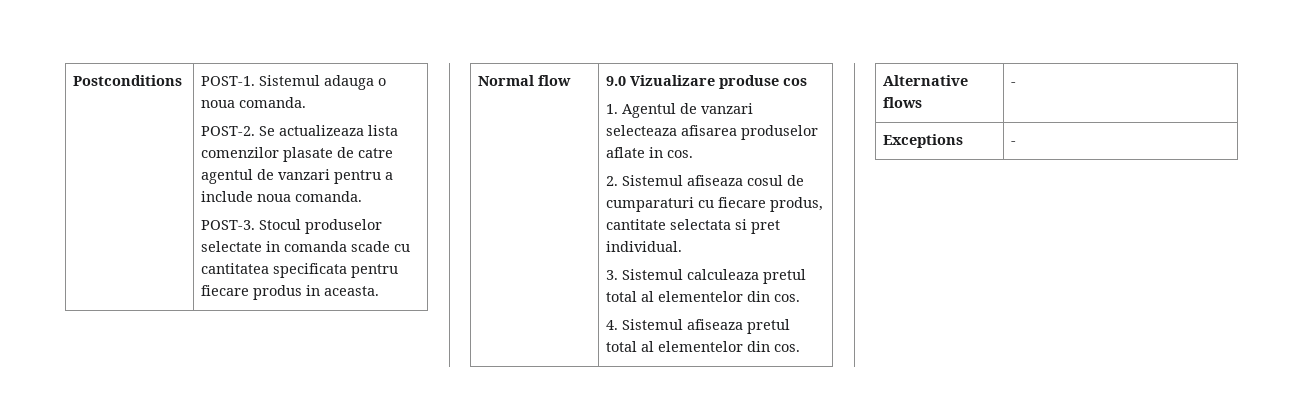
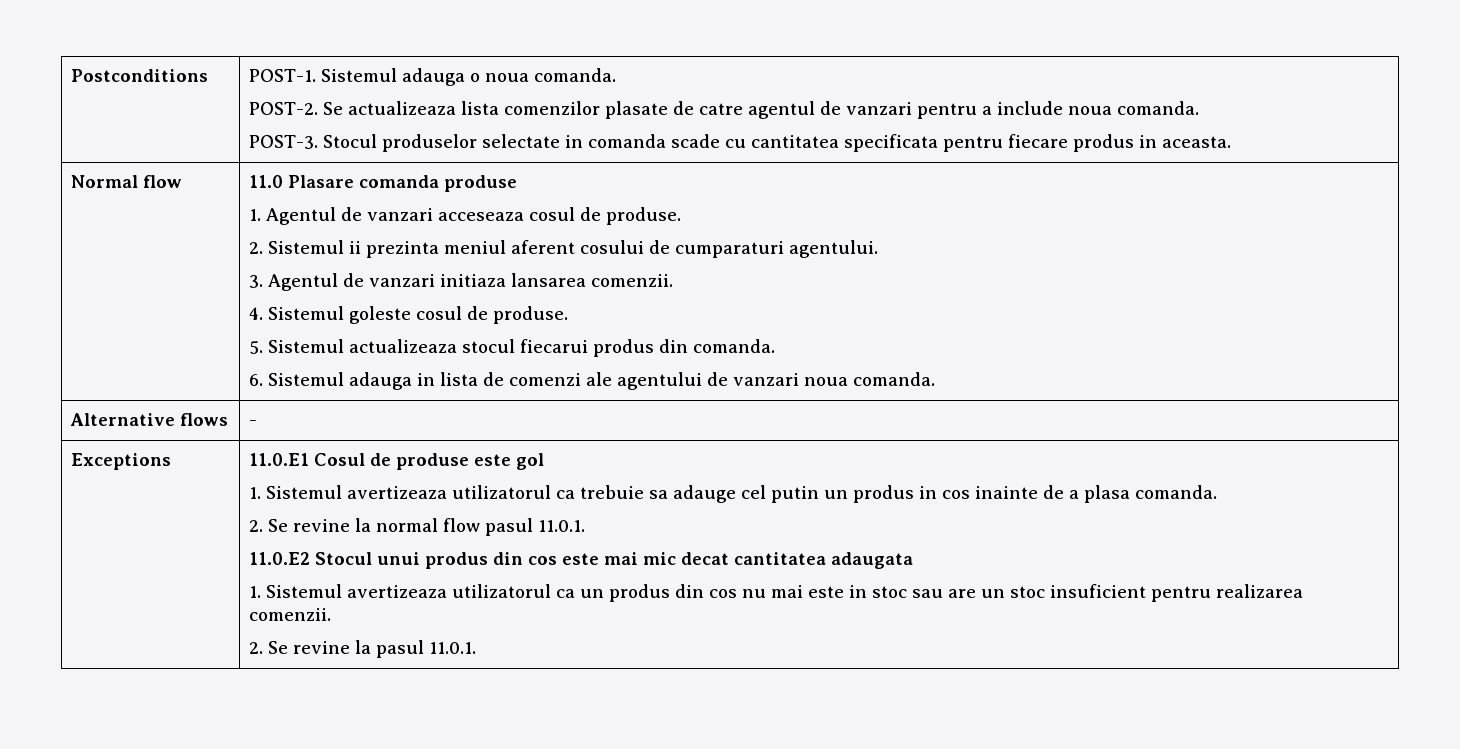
[606,75,808,89] 9.0 Vizualizare produse cos -> [248,175,517,192] 11.0 Plasare comanda produse
[606,125,819,140] [606,147,694,158] [606,175,805,186] [606,197,824,212] [606,219,781,234] [606,241,683,252] [606,269,807,284] [606,291,801,302] [606,319,791,334] [606,341,801,352] [883,75,969,86] [883,97,923,108] [1011,82,1017,86] [883,134,964,148] [1011,141,1017,145] selecteaza afisarea produselor aflate in cos. // 2. Sistemul afiseaza cosul de cumparaturi cu fiecare produs, cantitate selectata si pret individual. // 3. Sistemul calculeaza pretul total al elementelor din cos. // 4. Sistemul afiseaza pretul total al elementelor din cos. // Alternative flows | - // Exceptions | - -> [437,207,681,225] [248,240,878,258] [248,273,673,291] [248,306,568,324] [248,339,775,357] [248,372,935,390] [69,413,228,426] [248,420,257,426] [70,453,171,470] [248,453,544,470] [248,485,1217,503] [248,518,585,536] [248,552,913,569] [248,584,1303,602] [248,608,331,621] [248,640,476,658] acceseaza cosul de produse. // 2. Sistemul ii prezinta meniul aferent cosului de cumparaturi agentului. // 3. Agentul de vanzari initiaza lansarea comenzii. // 4. Sistemul goleste cosul de produse. // 5. Sistemul actualizeaza stocul fiecarui produs din comanda. // 6. Sistemul adauga in lista de comenzi ale agentului de vanzari noua comanda. // Alternative flows | - // Exceptions | 11.0.E1 Cosul de produse este gol // 1. Sistemul avertizeaza utilizatorul ca trebuie sa adauge cel putin un produs in cos inainte de a plasa comanda. // 2. Se revine la normal flow pasul 11.0.1. // 11.0.E2 Stocul unui produs din cos este mai mic decat cantitatea adaugata // 1. Sistemul avertizeaza utilizatorul ca un produs din cos nu mai este in stoc sau are un stoc insuficient pentru realizarea comenzii. // 2. Se revine la pasul 11.0.1.

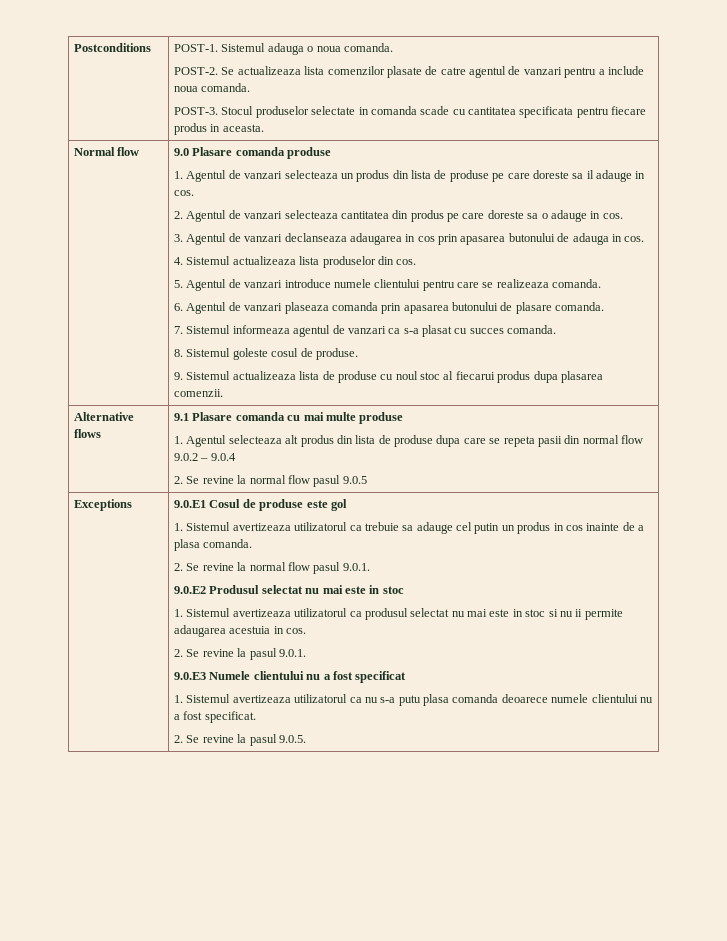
[248,175,283,188] 11.0 -> [173,148,189,156] 9.0
[437,207,681,225] [248,240,878,258] [248,273,673,291] [248,307,263,320] acceseaza cosul de produse. // 2. Sistemul ii prezinta meniul aferent cosului de cumparaturi agentului. // 3. Agentul de vanzari initiaza lansarea comenzii. // 4. -> [284,170,646,182] [173,190,194,196] [173,210,623,222] [173,233,645,245] [173,256,417,268] [173,279,602,291] [173,302,605,314] [173,325,557,337] [173,349,183,357] selecteaza un produs din lista de produse pe care doreste sa il adauge in cos. // 2. Agentul de vanzari selecteaza cantitatea din produs pe care doreste sa o adauge in cos. // 3. Agentul de vanzari declanseaza adaugarea in cos prin apasarea butonului de adauga in cos. // 4. Sistemul actualizeaza lista produselor din cos. // 5. Agentul de vanzari introduce numele clientului pentru care se realizeaza comanda. // 6. Agentul de vanzari plaseaza comanda prin apasarea butonului de plasare comanda. // 7. Sistemul informeaza agentul de vanzari ca s-a plasat cu succes comanda. // 8.
[248,339,775,357] [248,372,935,390] [69,413,228,426] [248,420,257,426] 5. Sistemul actualizeaza stocul fiecarui produs din comanda. // 6. Sistemul adauga in lista de comenzi ale agentului de vanzari noua comanda. // Alternative flows | - -> [173,371,603,383] [173,389,223,397] [73,412,134,421] [73,429,101,438] [173,412,404,424] [173,435,643,447] [173,453,236,461] [173,475,367,487] 9. Sistemul actualizeaza lista de produse cu noul stoc al fiecarui produs dupa plasarea comenzii. // Alternative flows | 9.1 Plasare comanda cu mai multe produse // 1. Agentul selecteaza alt produs din lista de produse dupa care se repeta pasii din normal flow 9.0.2 – 9.0.4 // 2. Se revine la normal flow pasul 9.0.5
[248,453,309,466] 11.0.E1 -> [173,500,206,508] 9.0.E1
[537,520,585,532] [248,552,913,569] [248,584,1303,602] [248,608,331,621] [248,640,476,658] 11.0.1. // 11.0.E2 Stocul unui produs din cos este mai mic decat cantitatea adaugata // 1. Sistemul avertizeaza utilizatorul ca un produs din cos nu mai este in stoc sau are un stoc insuficient pentru realizarea comenzii. // 2. Se revine la pasul 11.0.1. -> [342,563,370,571] [173,585,404,594] [173,608,623,620] [173,625,307,637] [173,648,306,660] [173,671,407,683] [173,694,653,706] [173,711,256,723] [173,734,306,746] 9.0.1. // 9.0.E2 Produsul selectat nu mai este in stoc // 1. Sistemul avertizeaza utilizatorul ca produsul selectat nu mai este in stoc si nu ii permite adaugarea acestuia in cos. // 2. Se revine la pasul 9.0.1. // 9.0.E3 Numele clientului nu a fost specificat // 1. Sistemul avertizeaza utilizatorul ca nu s-a putu plasa comanda deoarece numele clientului nu a fost specificat. // 2. Se revine la pasul 9.0.5.

